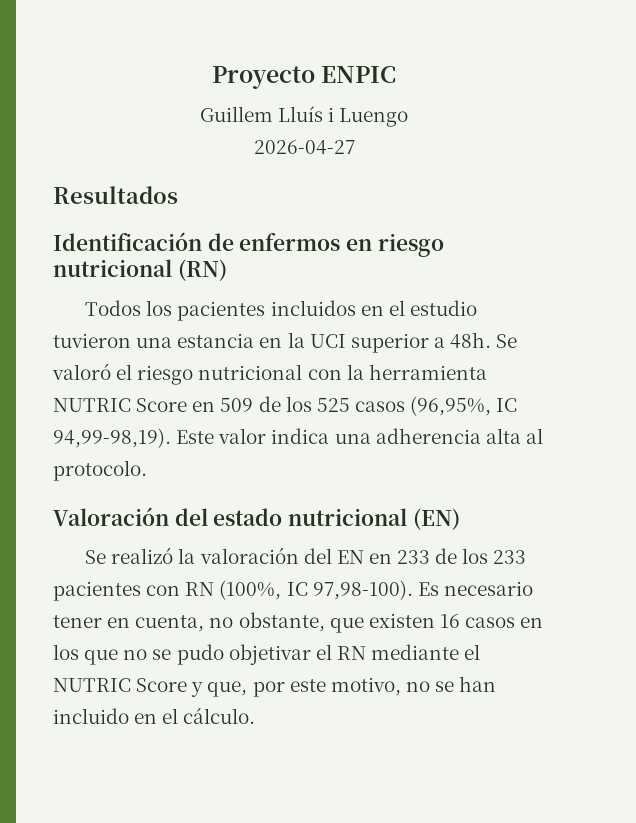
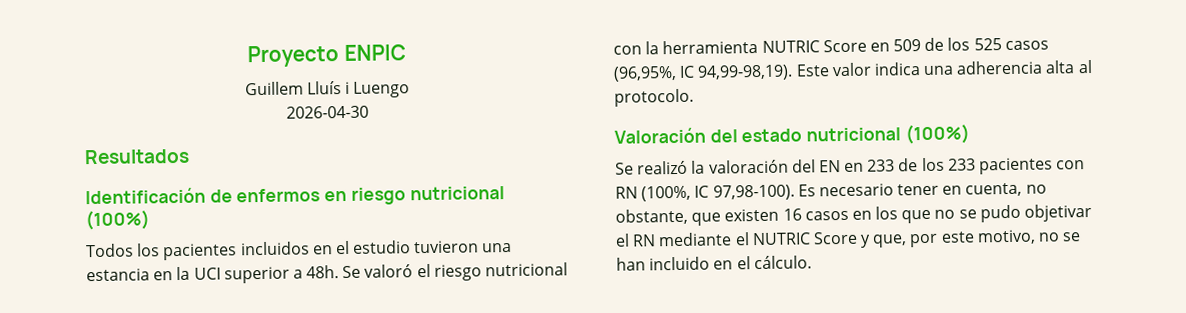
[253,140,355,155] 2026-04-27 -> [286,105,369,119] 2026-04-30
[177,259,227,281] (RN) -> [85,210,150,231] (100%)
[412,508,460,530] (EN) -> [904,124,970,145] (100%)

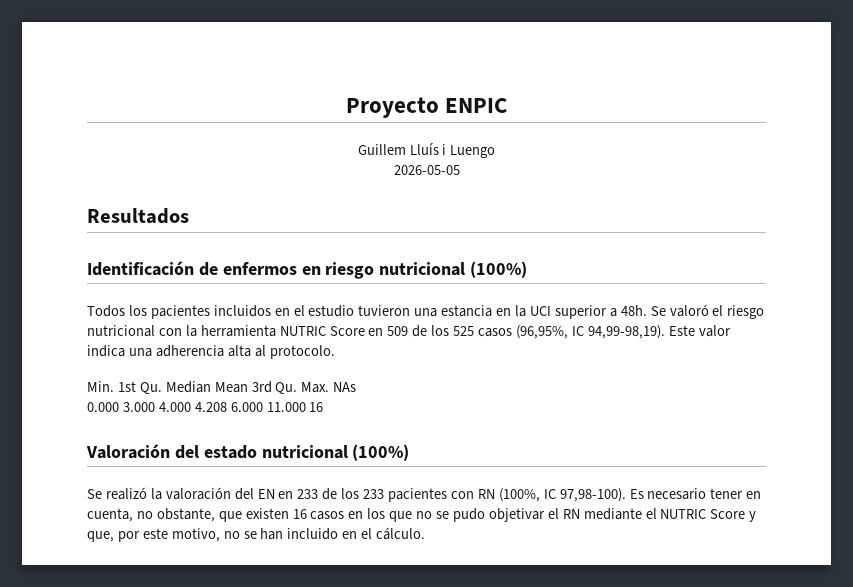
[286,105,369,119] 2026-04-30 -> [393,165,460,175] 2026-05-05
(694, 97) none -> [87,381,357,395] [87,402,324,412] // Min. 1st Qu. Median Mean 3rd Qu. Max. NAs // 0.000 3.000 4.000 4.208 6.000 11.000 16

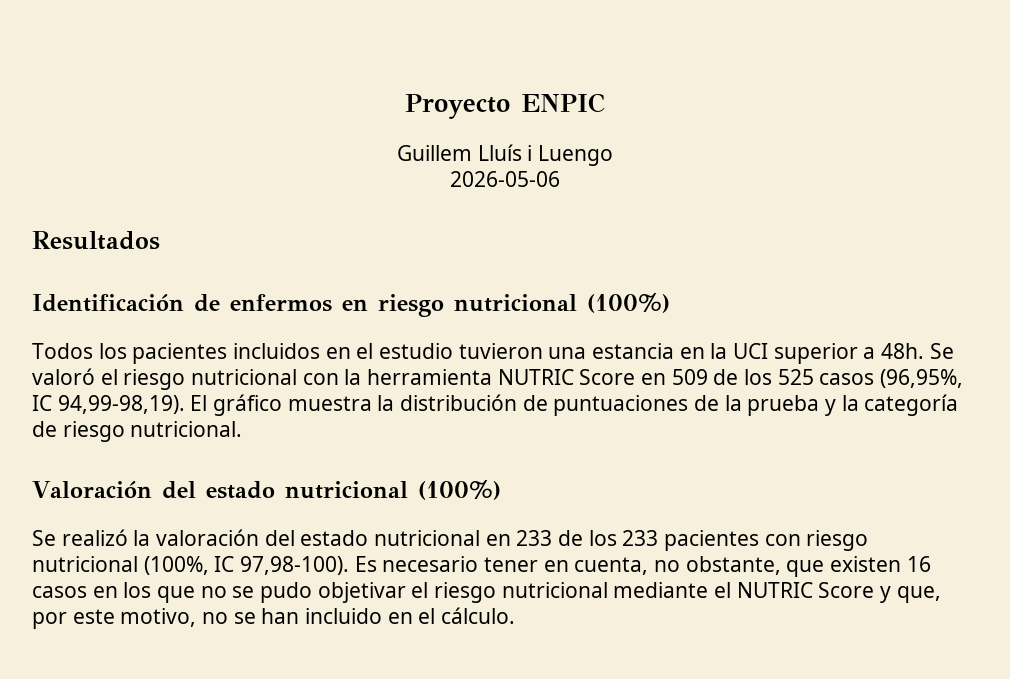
[393,165,460,175] 2026-05-05 -> [450,171,560,187] 2026-05-06
[668,325,731,337] [87,345,335,359] [87,381,357,395] [87,402,324,412] Este valor indica una adherencia alta al protocolo. // Min. 1st Qu. Median Mean 3rd Qu. Max. NAs // 0.000 3.000 4.000 4.208 6.000 11.000 16 -> [190,394,959,416] [32,421,243,442] El gráfico muestra la distribución de puntuaciones de la prueba y la categoría de riesgo nutricional.
[257,489,275,499] EN -> [300,530,481,546] estado nutricional
[477,489,495,499] RN -> [806,530,869,551] [32,556,138,572] riesgo nutricional
[562,509,580,519] RN -> [434,582,608,603] riesgo nutricional

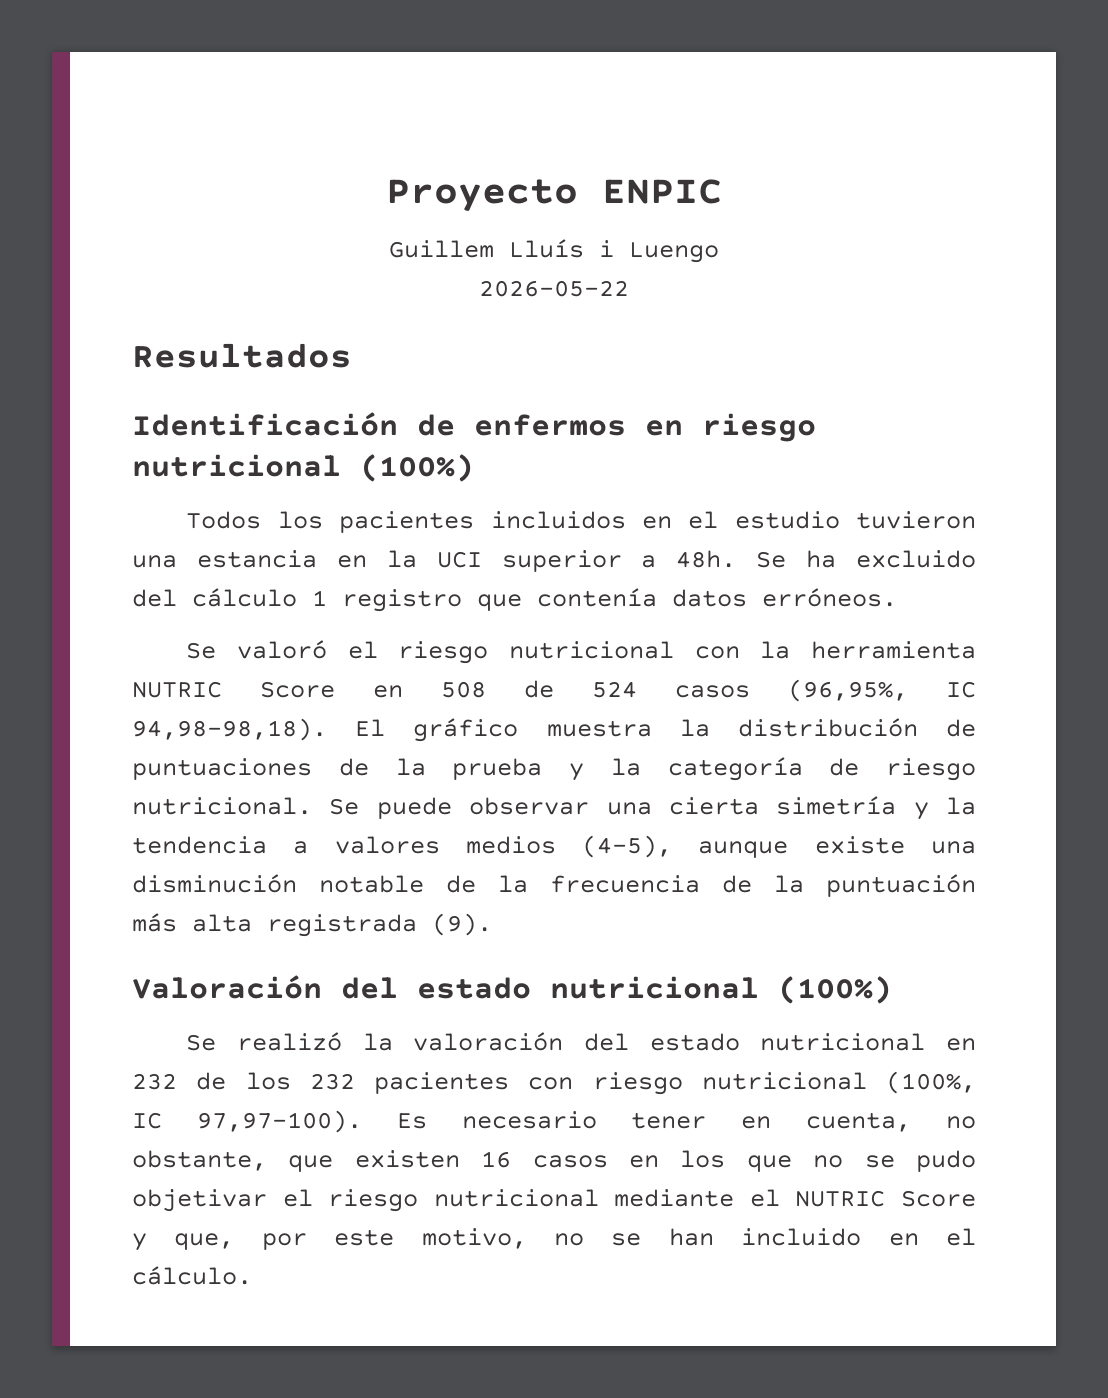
[450,171,560,187] 2026-05-06 -> [479,280,629,297] 2026-05-22
(954, 351) none -> [806,550,976,568] [132,588,897,612] [186,642,217,659] ha excluido del cálculo 1 registro que contenía datos erróneos. // Se
[671,369,814,385] 509 de los 525 -> [441,680,637,698] 508 de 524
[57,395,185,414] 94,99-98,19). -> [132,718,327,741] 94,98-98,18).
(243, 429) none -> [329,796,976,820] [132,835,977,858] [132,874,976,897] [132,913,492,937] Se puede observar una cierta simetría y la tendencia a valores medios (4-5), aunque existe una disminución notable de la frecuencia de la puntuación más alta registrada (9).
[516,530,659,546] 233 de los 233 -> [132,1072,355,1090] 232 de los 232
[240,556,350,575] 97,98-100). -> [196,1110,362,1133] 97,97-100).

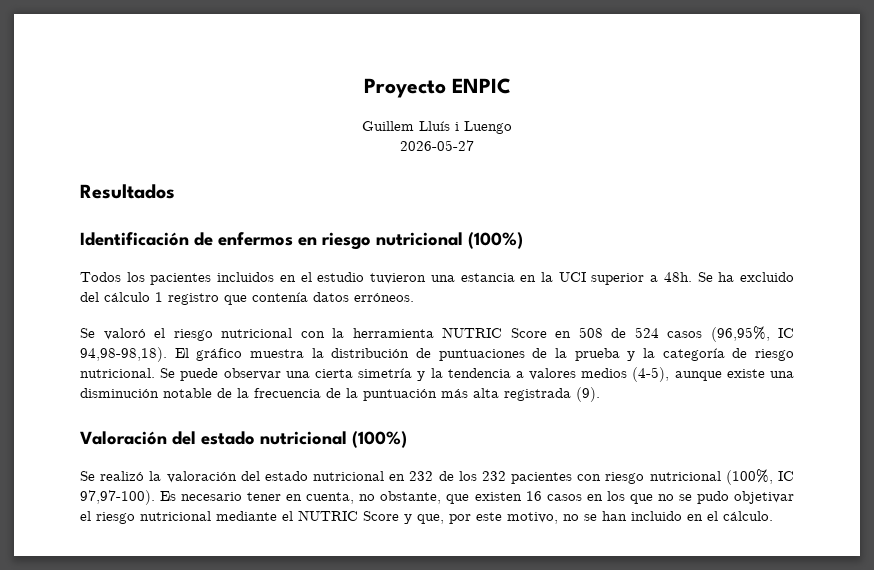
[479,280,629,297] 2026-05-22 -> [400,140,474,151] 2026-05-27

